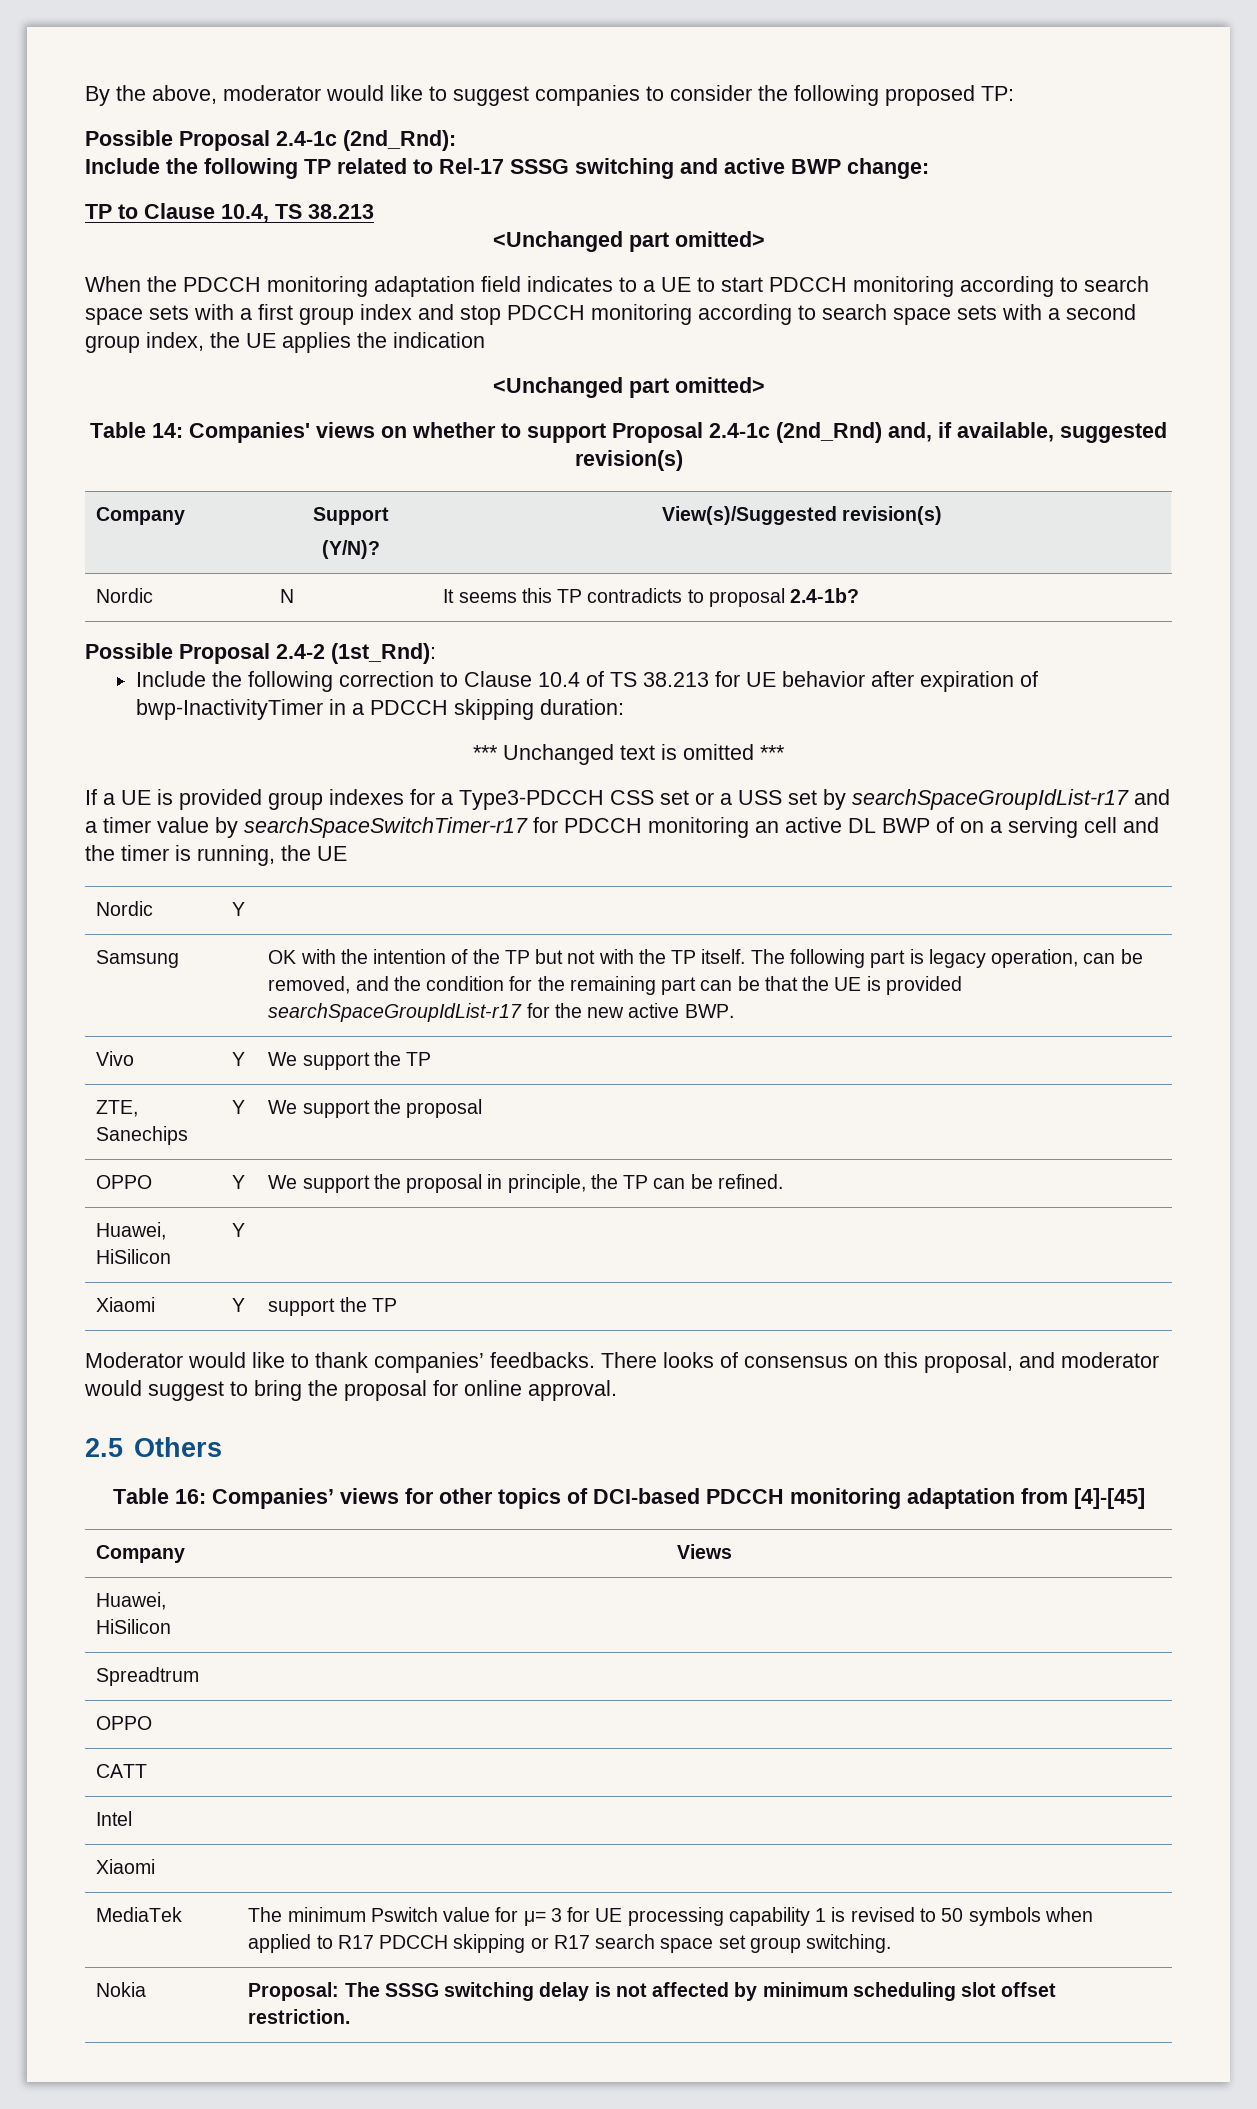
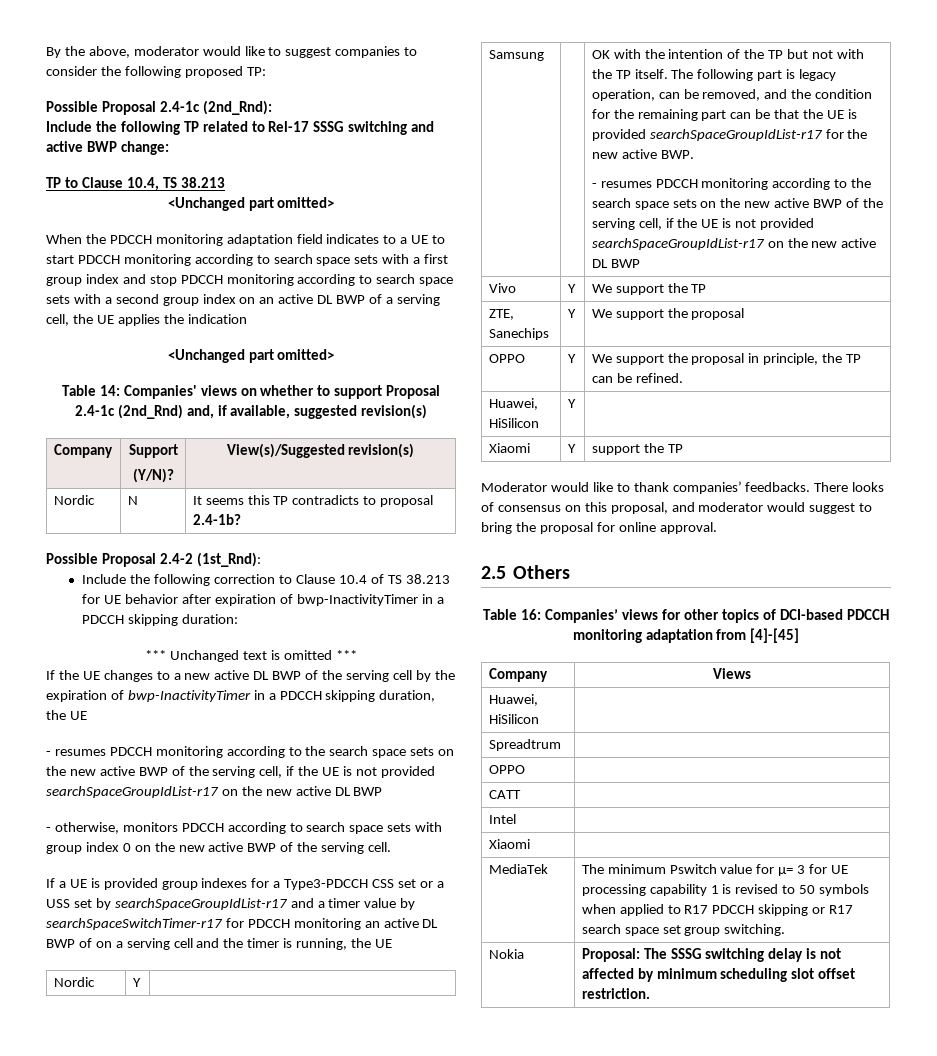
[146,332,204,351] index, -> [202,294,440,306] [46,314,69,326] index on an active DL BWP of a serving cell,
(785, 752) none -> [46,670,455,682] [46,690,436,702] [46,710,87,720] [46,746,455,758] [46,766,435,778] [46,786,383,798] [46,822,443,834] [46,842,392,854] // If the UE changes to a new active DL BWP of the serving cell by the expiration of bwp-InactivityTimer in a PDCCH skipping duration, the UE // - resumes PDCCH monitoring according to the search space sets on the new active BWP of the serving cell, if the UE is not provided searchSpaceGroupIdList-r17 on the new active DL BWP // - otherwise, monitors PDCCH according to search space sets with group index 0 on the new active BWP of the serving cell.
(734, 1011) none -> [591,178,872,190] [591,198,883,210] [591,218,815,230] [591,238,877,250] [591,259,640,268] // - resumes PDCCH monitoring according to the search space sets on the new active BWP of the serving cell, if the UE is not provided searchSpaceGroupIdList-r17 on the new active DL BWP

